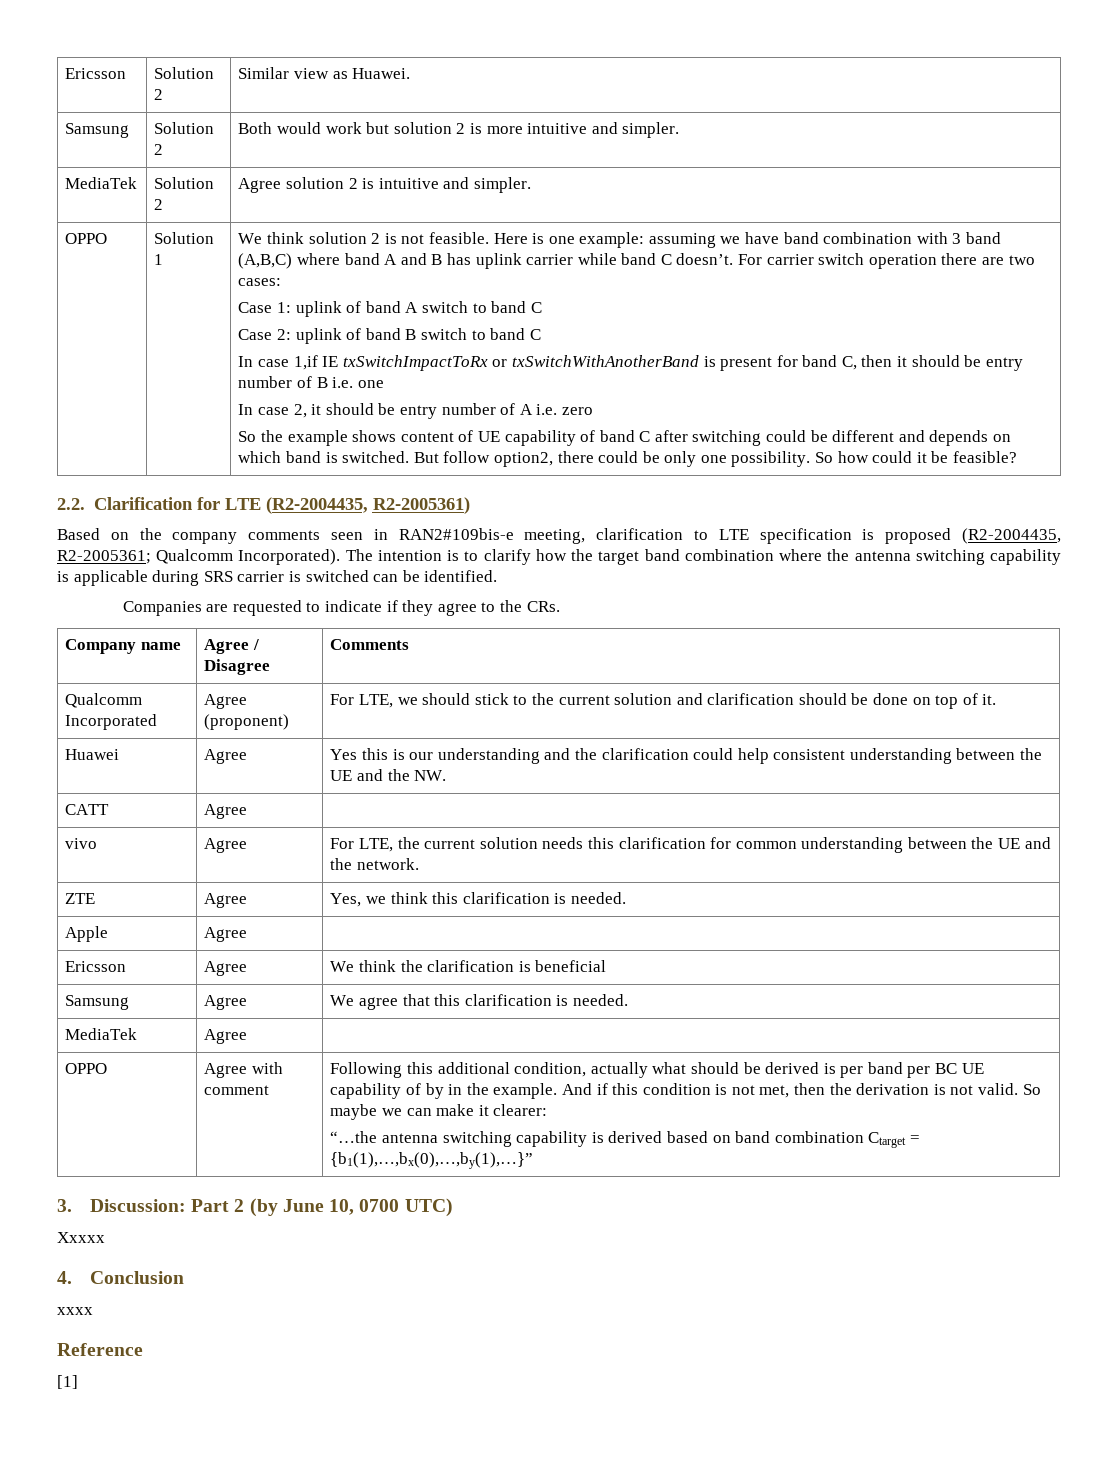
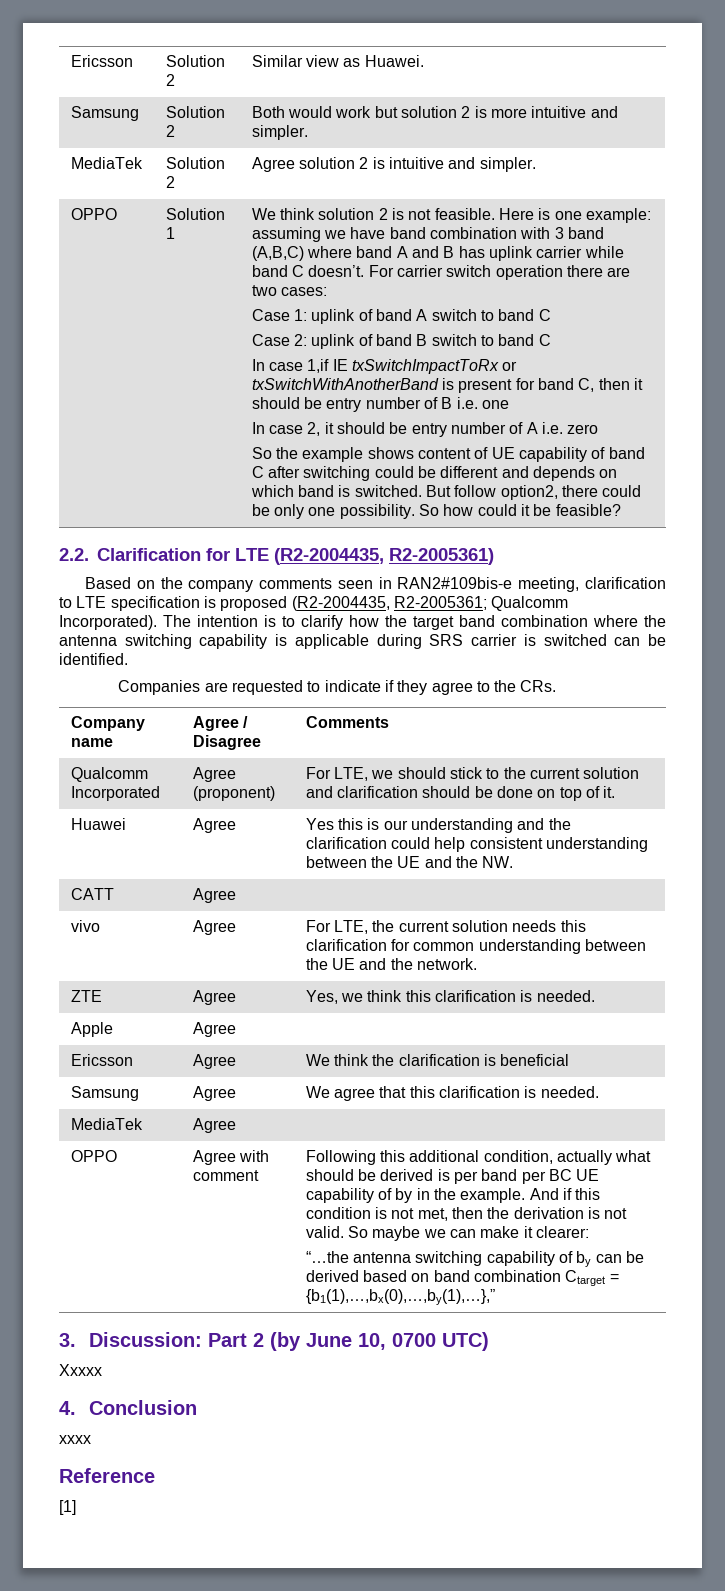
[591,1132,604,1143] is -> [559,1251,645,1267] of by can be
[330,1152,534,1169] {b1(1),…,bx(0),…,by(1),…}” -> [305,1289,495,1305] {b1(1),…,bx(0),…,by(1),…},”

